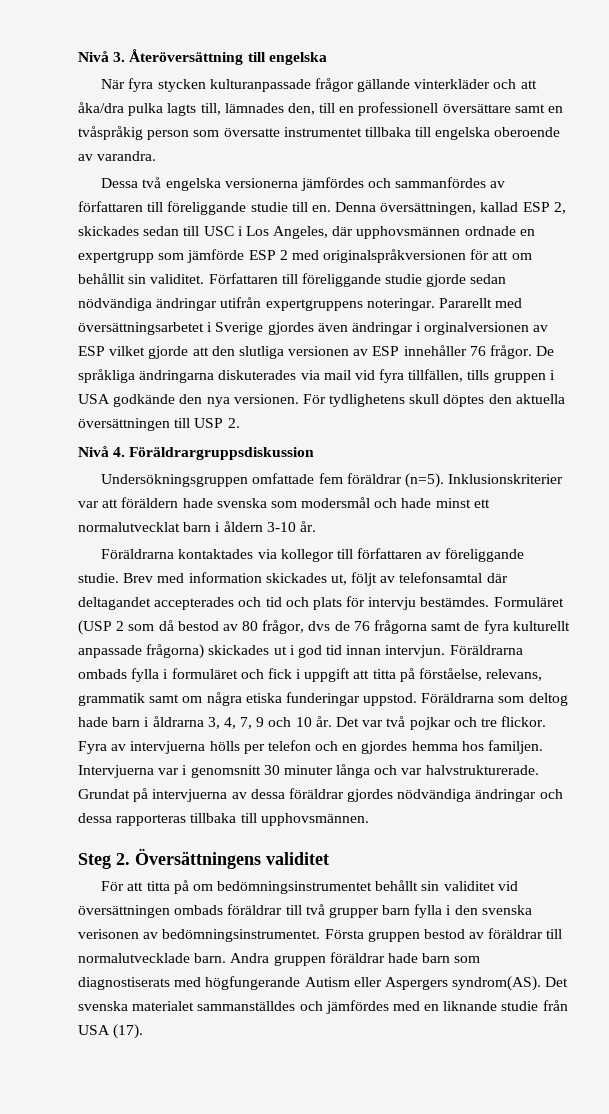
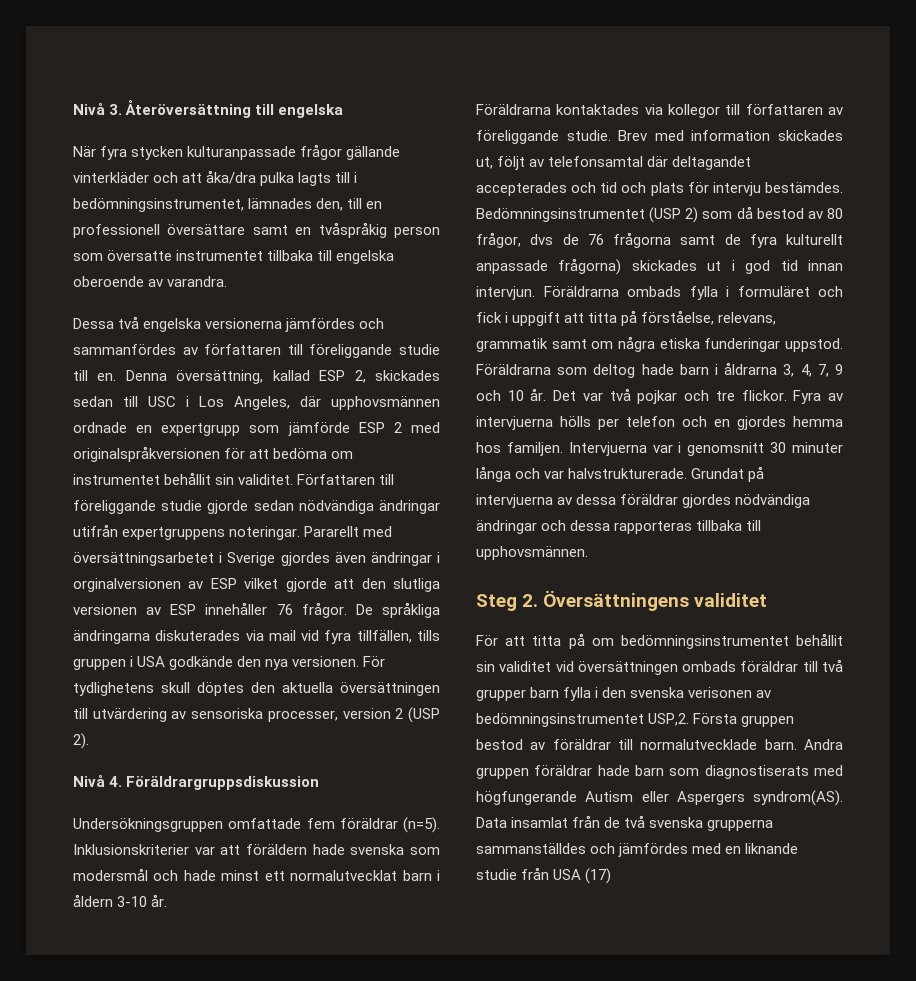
[200,103,221,115] till, -> [335,172,358,183] [73,198,244,212] till i bedömningsinstrumentet,
[380,202,477,215] översättningen, -> [176,370,264,384] översättning,
[511,253,532,260] om -> [273,448,354,459] [73,474,160,485] bedöma om instrumentet
[194,418,240,428] USP 2. -> [92,707,441,723] [73,733,89,749] utvärdering av sensoriska processer, version 2 (USP 2).
[493,597,564,607] [78,620,125,635] Formuläret (USP 2 -> [476,207,699,223] Bedömningsinstrumentet (USP 2)
[375,880,419,891] behållt -> [796,633,843,646] behållit
[162,929,321,942] bedömningsinstrumentet. -> [476,713,690,727] bedömningsinstrumentet USP,2.
[545,977,569,987] [78,1001,195,1011] Det svenska materialet -> [476,815,774,831] Data insamlat från de två svenska grupperna
[113,1024,144,1039] (17). -> [585,868,612,884] (17)

